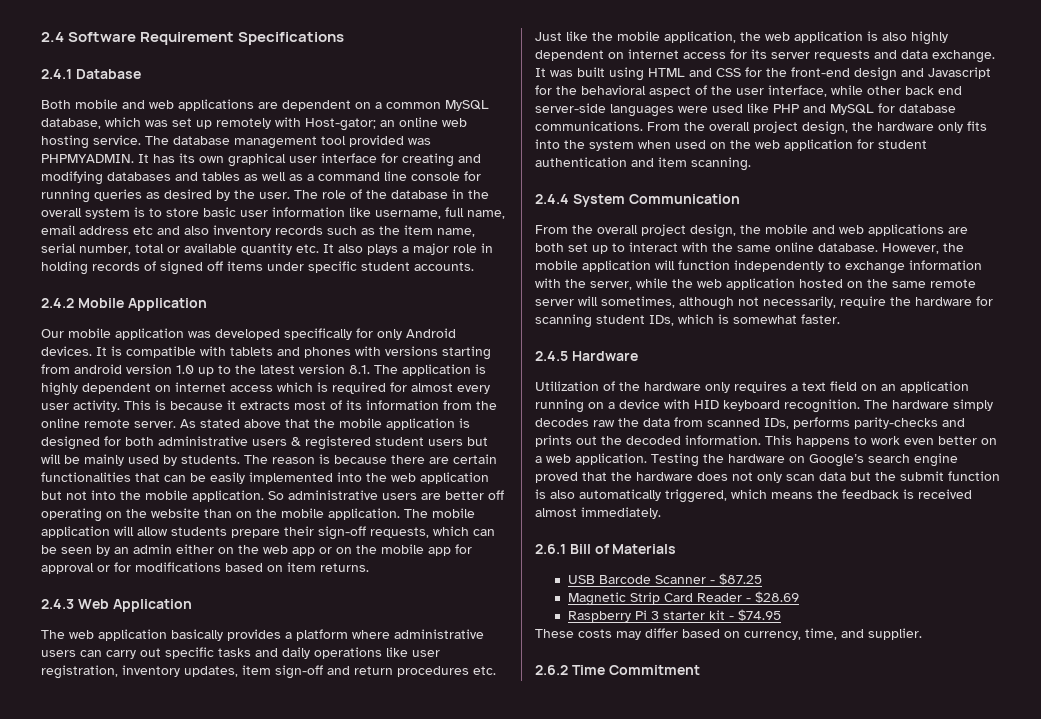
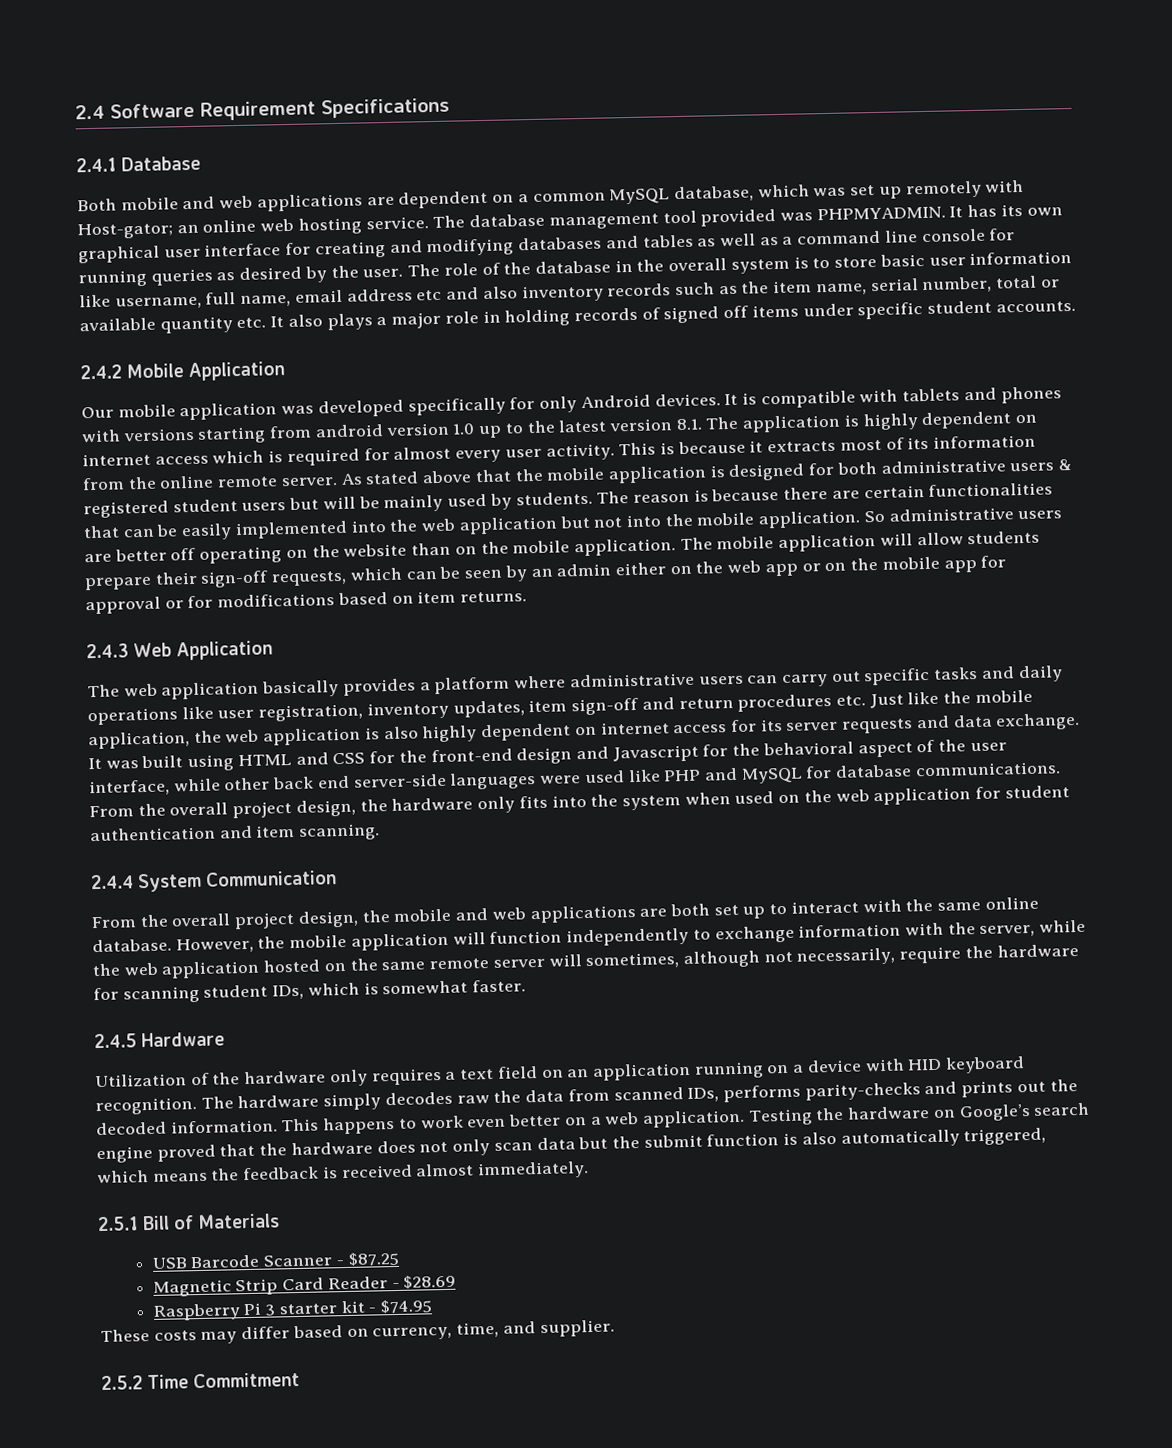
[535,544,566,554] 2.6.1 -> [97,1216,139,1232] 2.5.1
[535,665,568,675] 2.6.2 -> [101,1375,143,1391] 2.5.2

